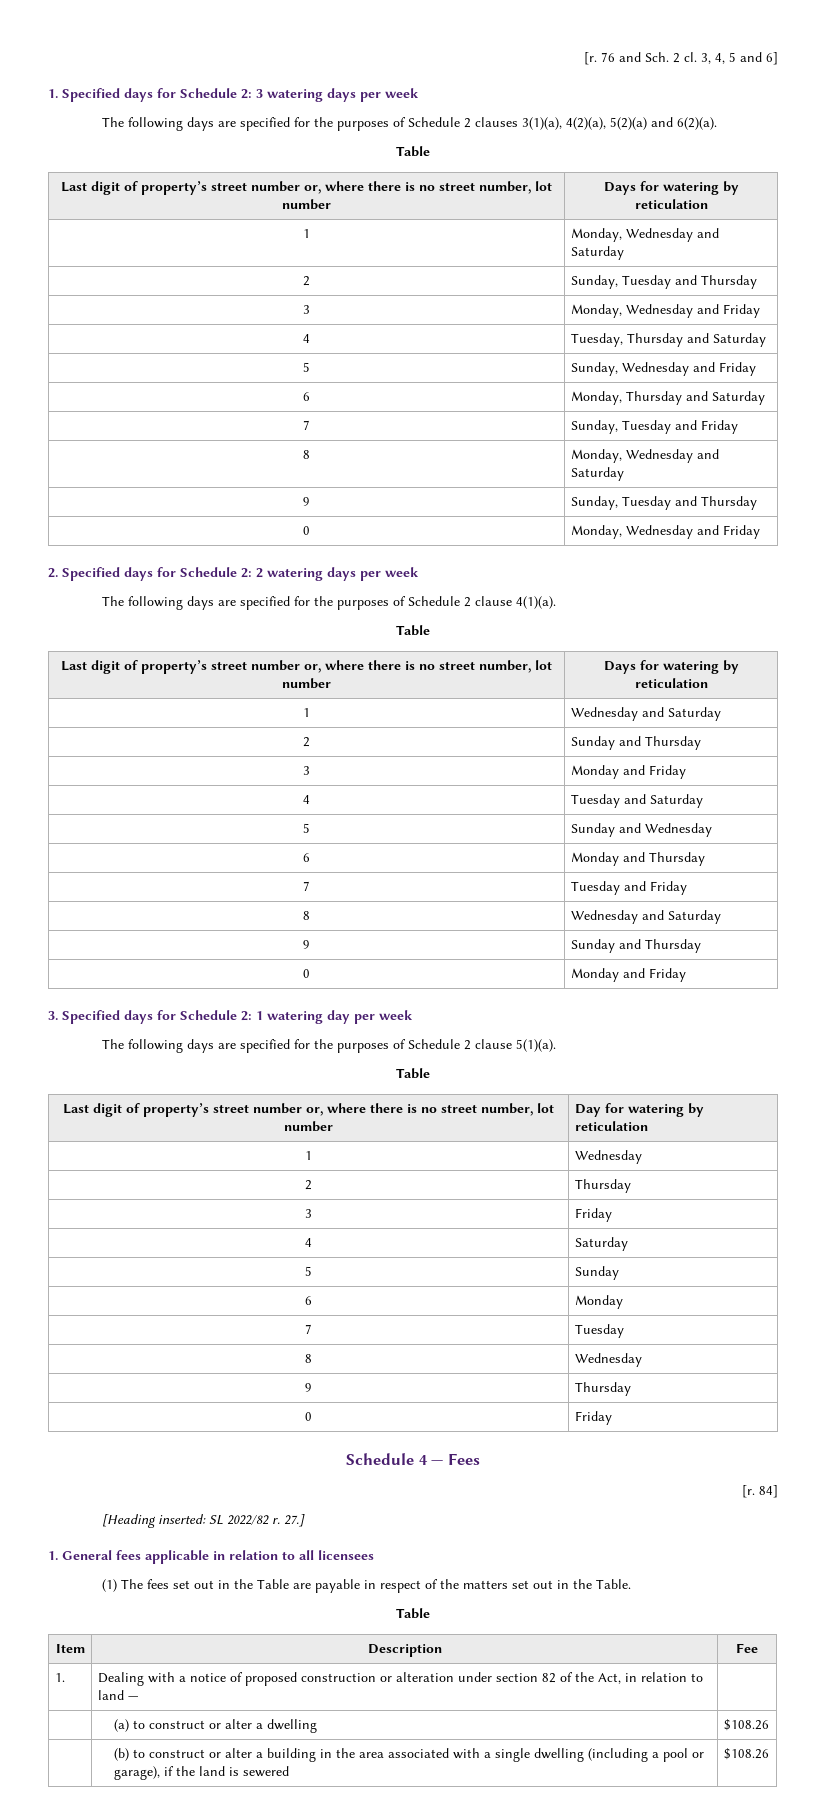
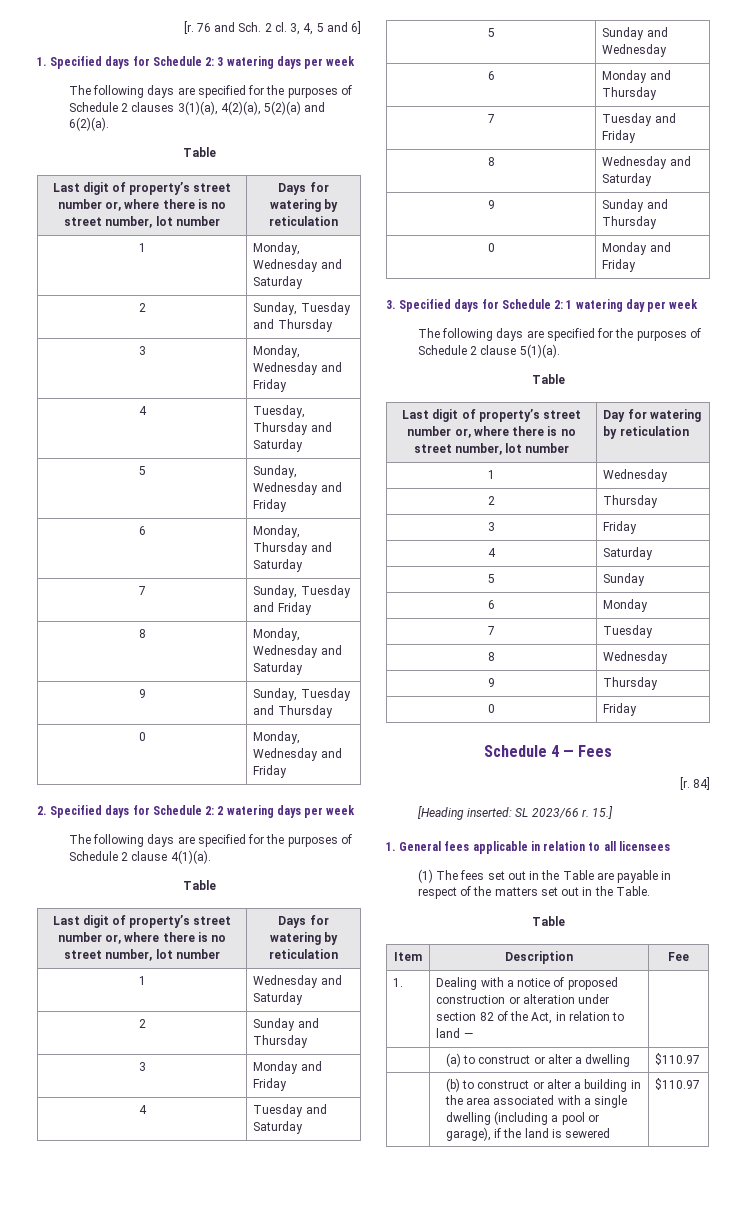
[226,1514,305,1527] 2022/82 r. 27.] -> [531,806,614,819] 2023/66 r. 15.]
[723,1719,769,1731] $108.26 -> [655,1053,701,1065] $110.97
[723,1748,769,1760] $108.26 -> [655,1078,701,1090] $110.97

